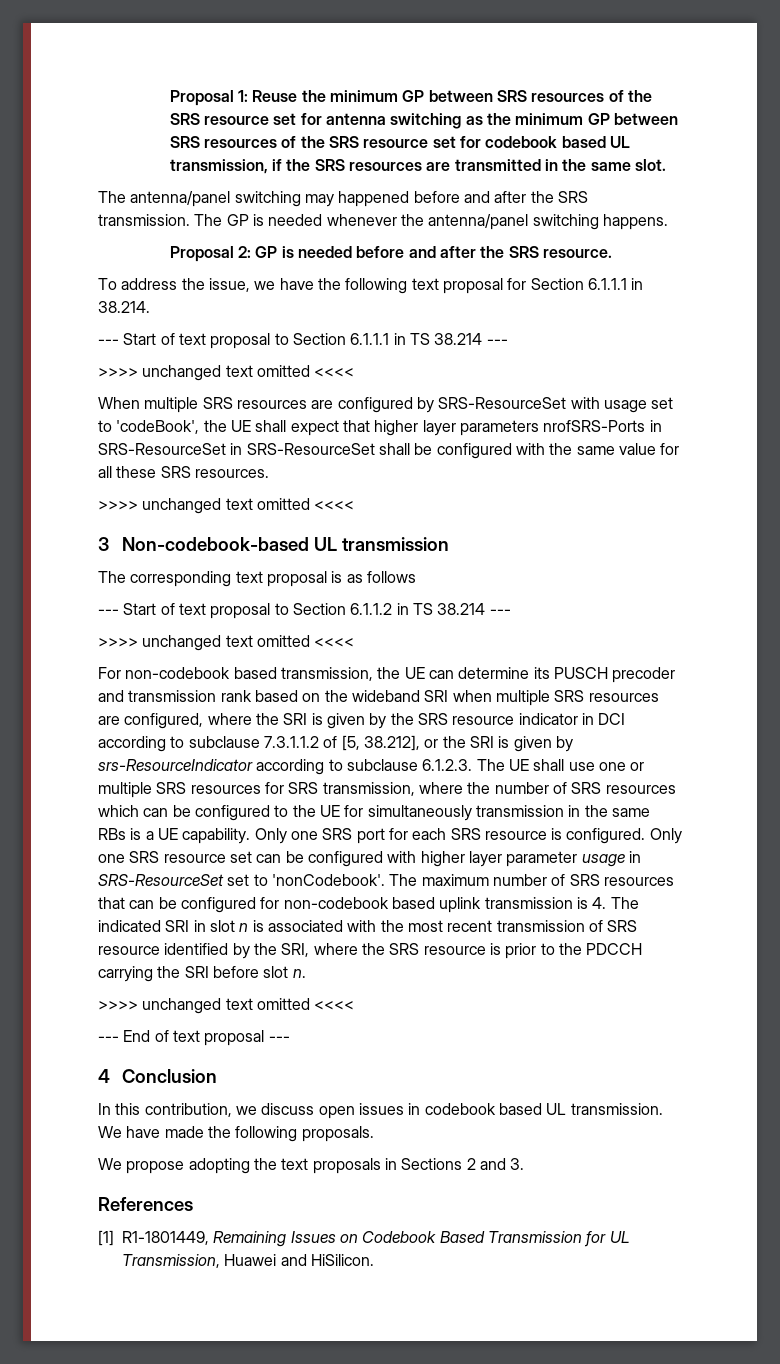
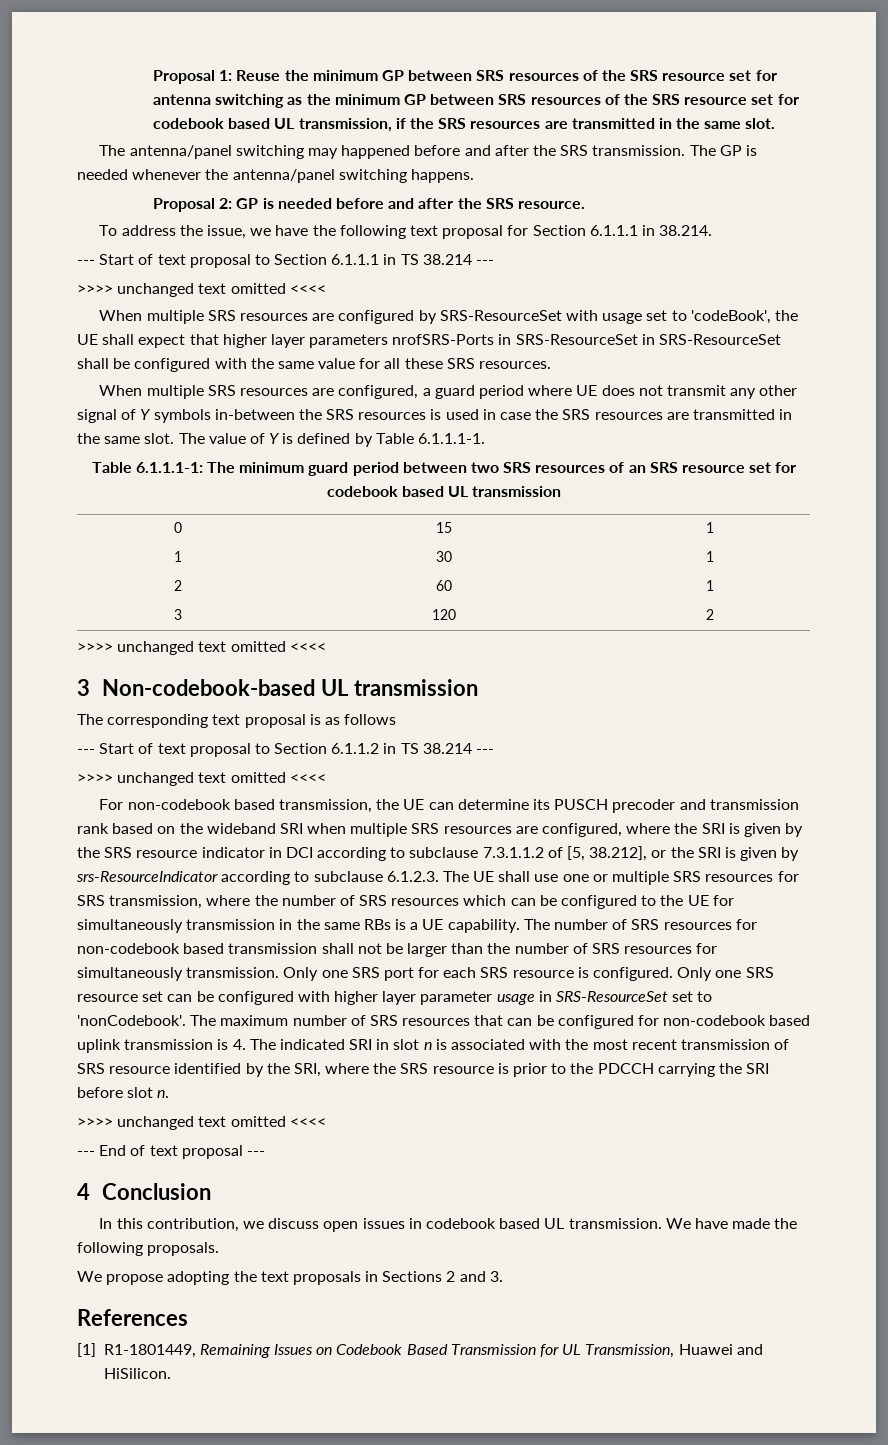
(269, 473) none -> [99,385,798,399] [77,409,793,423] [77,433,486,447] [91,462,797,476] [326,486,562,497] [173,522,182,533] [435,522,452,533] [705,522,714,533] [173,551,182,562] [435,551,452,562] [705,551,714,562] [173,580,182,591] [435,580,452,591] [705,580,714,591] [173,609,182,620] [431,609,456,620] [705,609,714,620] // When multiple SRS resources are configured, a guard period where UE does not transmit any other signal of Y symbols in-between the SRS resources is used in case the SRS resources are transmitted in the same slot. The value of Y is defined by Table 6.1.1.1-1. // Table 6.1.1.1-1: The minimum guard period between two SRS resources of an SRS resource set for codebook based UL transmission // 0 | 15 | 1 // 1 | 30 | 1 // 2 | 60 | 1 // 3 | 120 | 2
(251, 836) none -> [523,919,757,930] [77,943,718,957] [77,967,280,981] The number of SRS resources for non-codebook based transmission shall not be larger than the number of SRS resources for simultaneously transmission.

